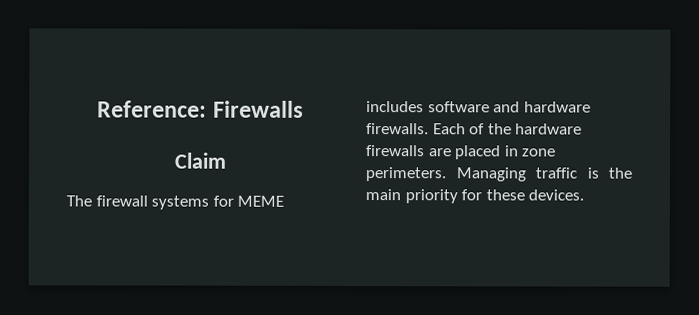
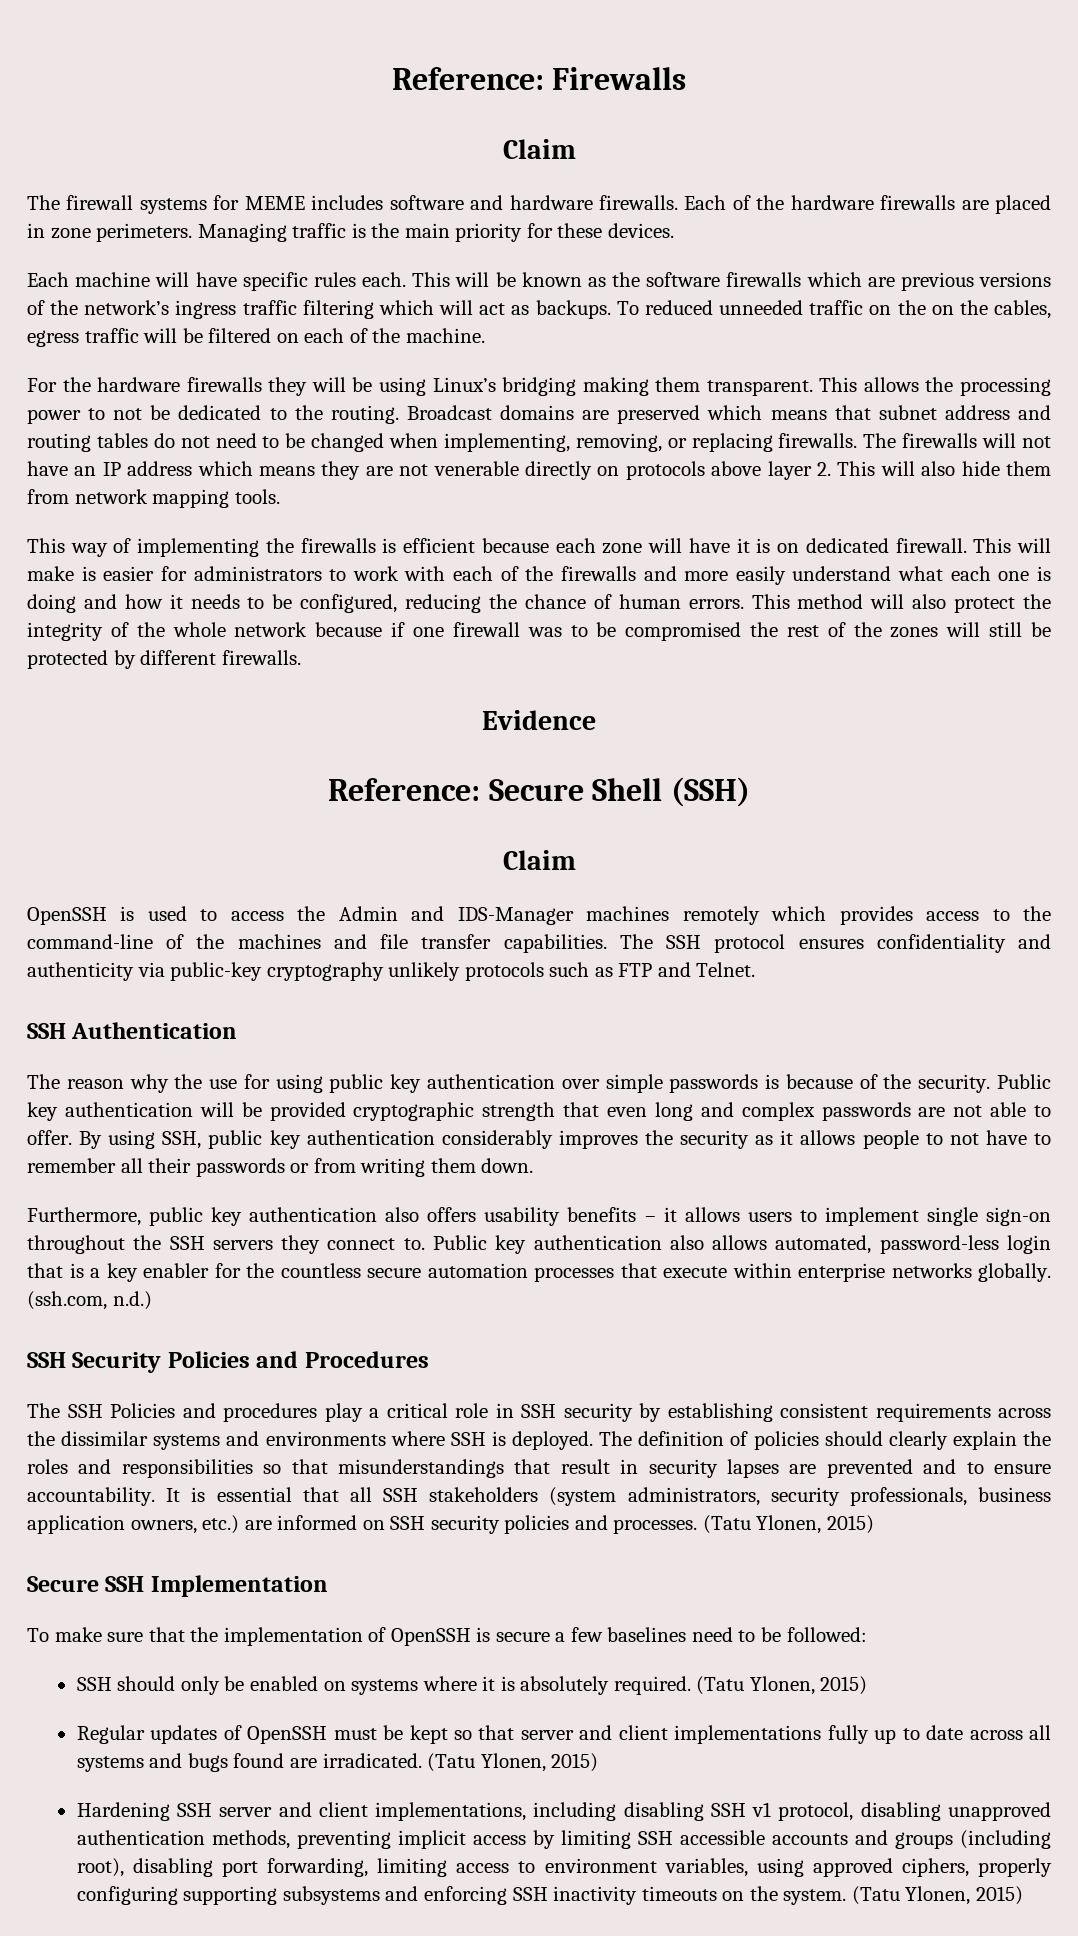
(585, 195) none -> [27,272,1051,291] [27,300,1051,319] [27,328,485,347] [27,377,1051,396] [27,405,1051,424] [27,433,1051,452] [27,461,1051,480] [27,489,280,508] [27,538,1051,557] [27,566,1052,585] [27,594,1052,613] [27,622,1052,641] [27,650,301,669] [482,710,596,730] [328,777,750,807] [502,850,576,870] [27,906,1052,925] [27,934,1052,953] [27,962,756,981] [27,1022,238,1039] [27,1074,1052,1093] [27,1102,1051,1121] [27,1130,1051,1149] [27,1158,534,1177] [27,1207,1052,1226] [27,1235,1051,1254] [27,1263,1051,1282] [27,1291,152,1310] [27,1351,429,1373] [27,1403,1051,1422] [27,1431,1051,1450] [27,1459,1051,1478] [27,1487,1051,1506] [27,1515,874,1534] [27,1575,328,1597] [27,1627,867,1646] [76,1676,868,1695] [76,1725,1052,1744] [76,1753,599,1772] [76,1802,1052,1821] [76,1830,1052,1849] [76,1858,1052,1877] [76,1886,1023,1905] // Each machine will have specific rules each. This will be known as the software firewalls which are previous versions of the network’s ingress traffic filtering which will act as backups. To reduced unneeded traffic on the on the cables, egress traffic will be filtered on each of the machine. // For the hardware firewalls they will be using Linux’s bridging making them transparent. This allows the processing power to not be dedicated to the routing. Broadcast domains are preserved which means that subnet address and routing tables do not need to be changed when implementing, removing, or replacing firewalls. The firewalls will not have an IP address which means they are not venerable directly on protocols above layer 2. This will also hide them from network mapping tools. // This way of implementing the firewalls is efficient because each zone will have it is on dedicated firewall. This will make is easier for administrators to work with each of the firewalls and more easily understand what each one is doing and how it needs to be configured, reducing the chance of human errors. This method will also protect the integrity of the whole network because if one firewall was to be compromised the rest of the zones will still be protected by different firewalls. // Evidence // Reference: Secure Shell (SSH) // Claim // OpenSSH is used to access the Admin and IDS-Manager machines remotely which provides access to the command-line of the machines and file transfer capabilities. The SSH protocol ensures confidentiality and authenticity via public-key cryptography unlikely protocols such as FTP and Telnet. // SSH Authentication // The reason why the use for using public key authentication over simple passwords is because of the security. Public key authentication will be provided cryptographic strength that even long and complex passwords are not able to offer. By using SSH, public key authentication considerably improves the security as it allows people to not have to remember all their passwords or from writing them down. // Furthermore, public key authentication also offers usability benefits – it allows users to implement single sign-on throughout the SSH servers they connect to. Public key authentication also allows automated, password-less login that is a key enabler for the countless secure automation processes that execute within enterprise networks globally. (ssh.com, n.d.) // SSH Security Policies and Procedures // The SSH Policies and procedures play a critical role in SSH security by establishing consistent requirements across the dissimilar systems and environments where SSH is deployed. The definition of policies should clearly explain the roles and responsibilities so that misunderstandings that result in security lapses are prevented and to ensure accountability. It is essential that all SSH stakeholders (system administrators, security professionals, business application owners, etc.) are informed on SSH security policies and processes. (Tatu Ylonen, 2015) // Secure SSH Implementation // To make sure that the implementation of OpenSSH is secure a few baselines need to be followed: // SSH should only be enabled on systems where it is absolutely required. (Tatu Ylonen, 2015) // Regular updates of OpenSSH must be kept so that server and client implementations fully up to date across all systems and bugs found are irradicated. (Tatu Ylonen, 2015) // Hardening SSH server and client implementations, including disabling SSH v1 protocol, disabling unapproved authentication methods, preventing implicit access by limiting SSH accessible accounts and groups (including root), disabling port forwarding, limiting access to environment variables, using approved ciphers, properly configuring supporting subsystems and enforcing SSH inactivity timeouts on the system. (Tatu Ylonen, 2015)

